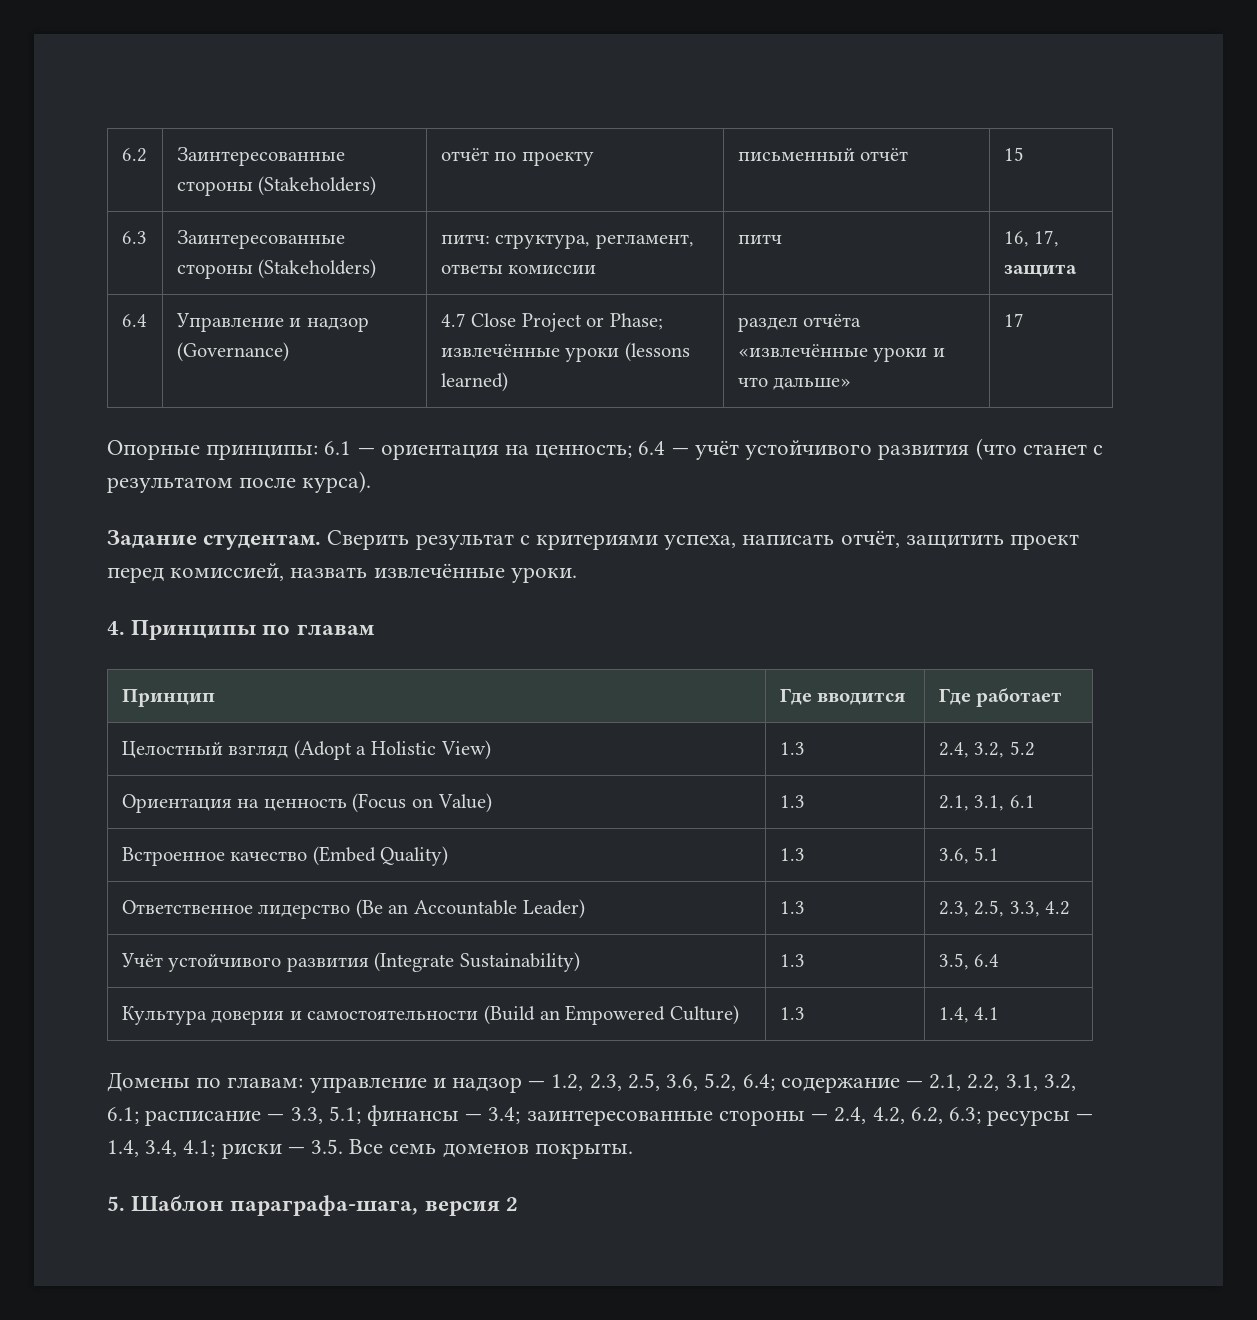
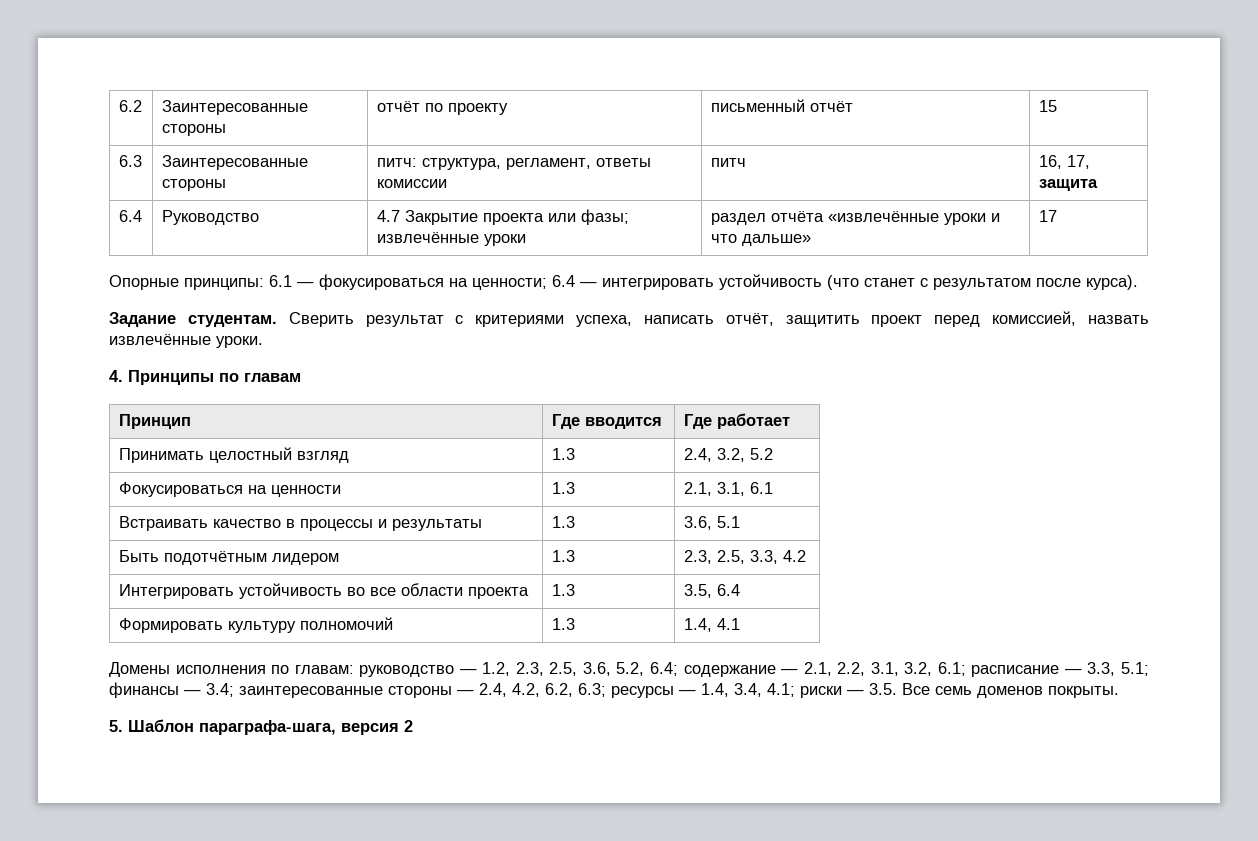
[258,176,377,196] (Stakeholders) -> (226, 130) none
[258,259,377,279] (Stakeholders) -> (226, 185) none
[175,313,369,332] [176,342,289,362] [440,313,664,332] Управление и надзор (Governance) | 4.7 Close Project or Phase; -> [161,210,259,225] [376,209,629,225] Руководство | 4.7 Закрытие проекта или фазы;
[624,342,690,362] [440,372,508,392] (lessons learned) -> (526, 240) none
[380,440,970,460] ориентация на ценность; 6.4 — учёт устойчивого развития -> [319,274,822,290] фокусироваться на ценности; 6.4 — интегрировать устойчивость
[121,741,223,759] Целостный -> [118,447,292,463] Принимать целостный
[293,740,491,760] (Adopt a Holistic View) -> (349, 457) none
[121,793,492,813] [779,795,805,808] [938,795,1035,811] [121,846,449,866] [779,848,805,861] [938,847,1000,864] [121,899,585,919] Ориентация на ценность (Focus on Value) | 1.3 | 2.1, 3.1, 6.1 // Встроенное качество (Embed Quality) | 1.3 | 3.6, 5.1 // Ответственное лидерство (Be an Accountable Leader) -> [118,482,341,497] [551,482,575,494] [683,482,773,496] [118,516,482,531] [551,516,575,528] [683,516,740,530] [118,550,339,565] Фокусироваться на ценности | 1.3 | 2.1, 3.1, 6.1 // Встраивать качество в процессы и результаты | 1.3 | 3.6, 5.1 // Быть подотчётным лидером
[120,952,581,972] [779,954,805,967] [938,953,1000,970] [121,1005,739,1025] Учёт устойчивого развития (Integrate Sustainability) | 1.3 | 3.5, 6.4 // Культура доверия и самостоятельности (Build an Empowered Culture) -> [118,583,529,599] [551,584,575,596] [683,584,740,598] [118,617,393,633] Интегрировать устойчивость во все области проекта | 1.3 | 3.5, 6.4 // Формировать культуру полномочий
(190, 1082) none -> [175,665,266,674] исполнения
[309,1077,523,1093] управление и надзор -> [359,665,455,677] руководство

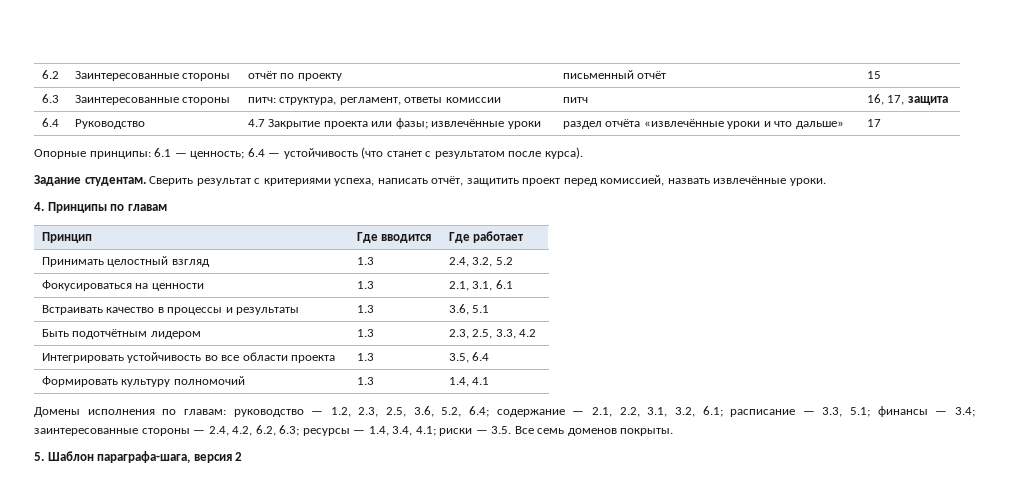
[319,274,547,290] фокусироваться на ценности; -> [190,151,245,159] ценность;
[602,278,714,290] интегрировать -> (281, 155) none

